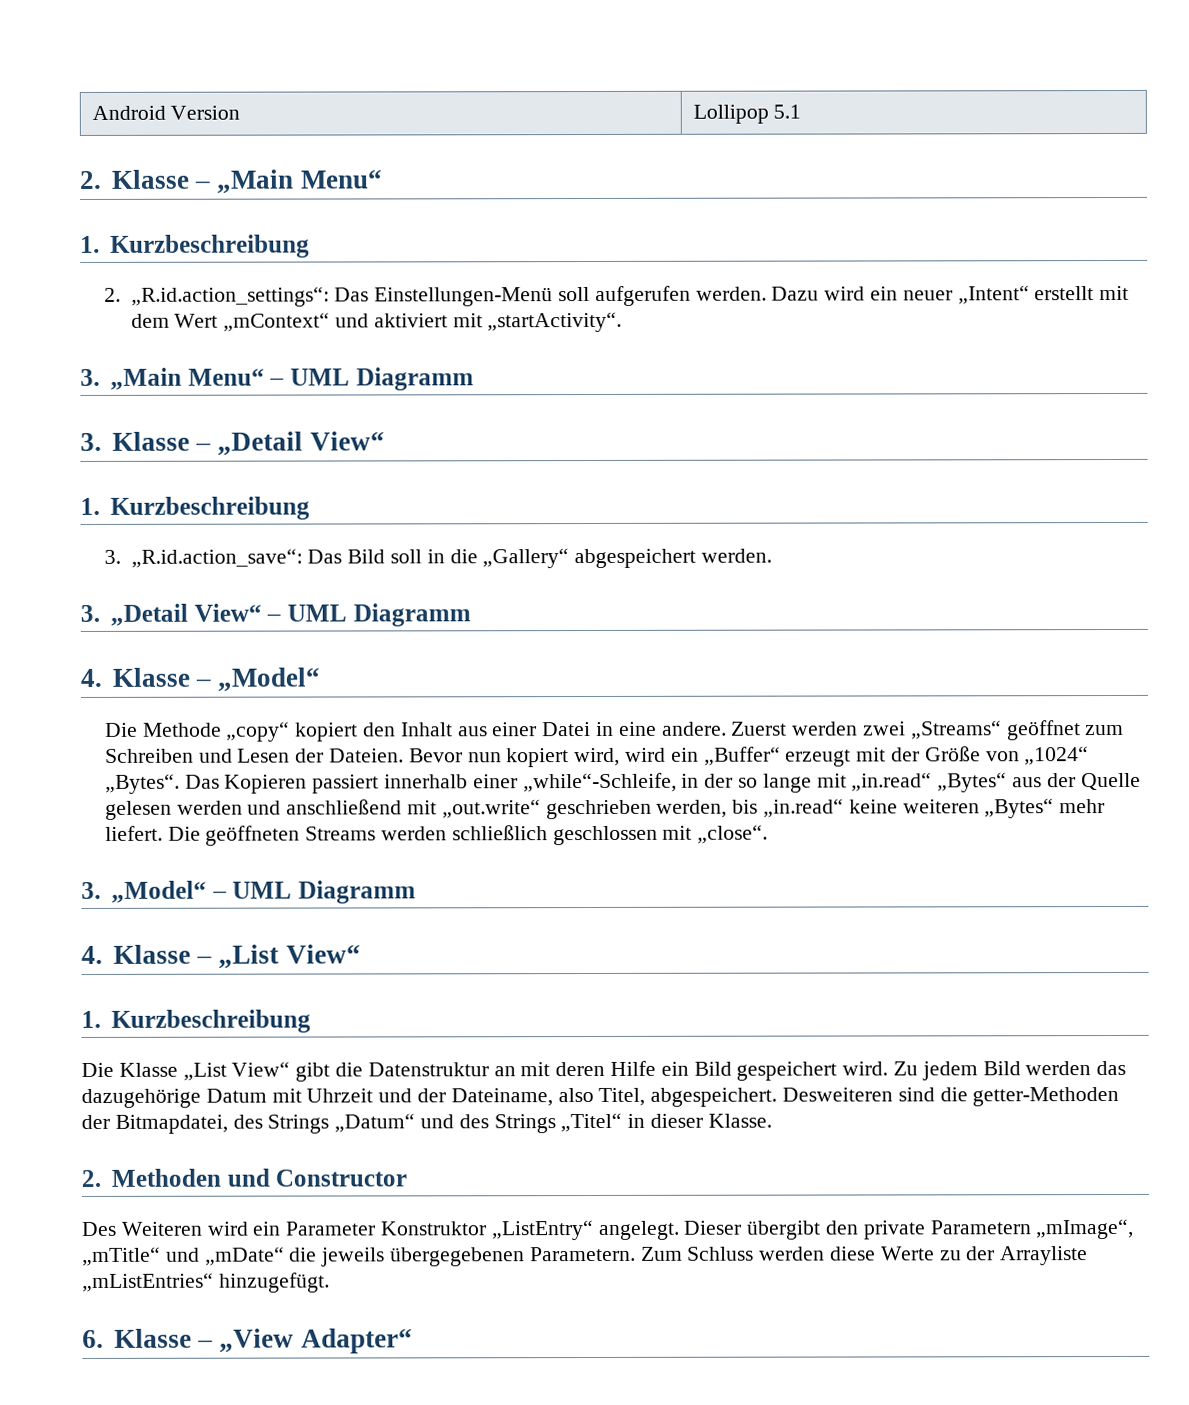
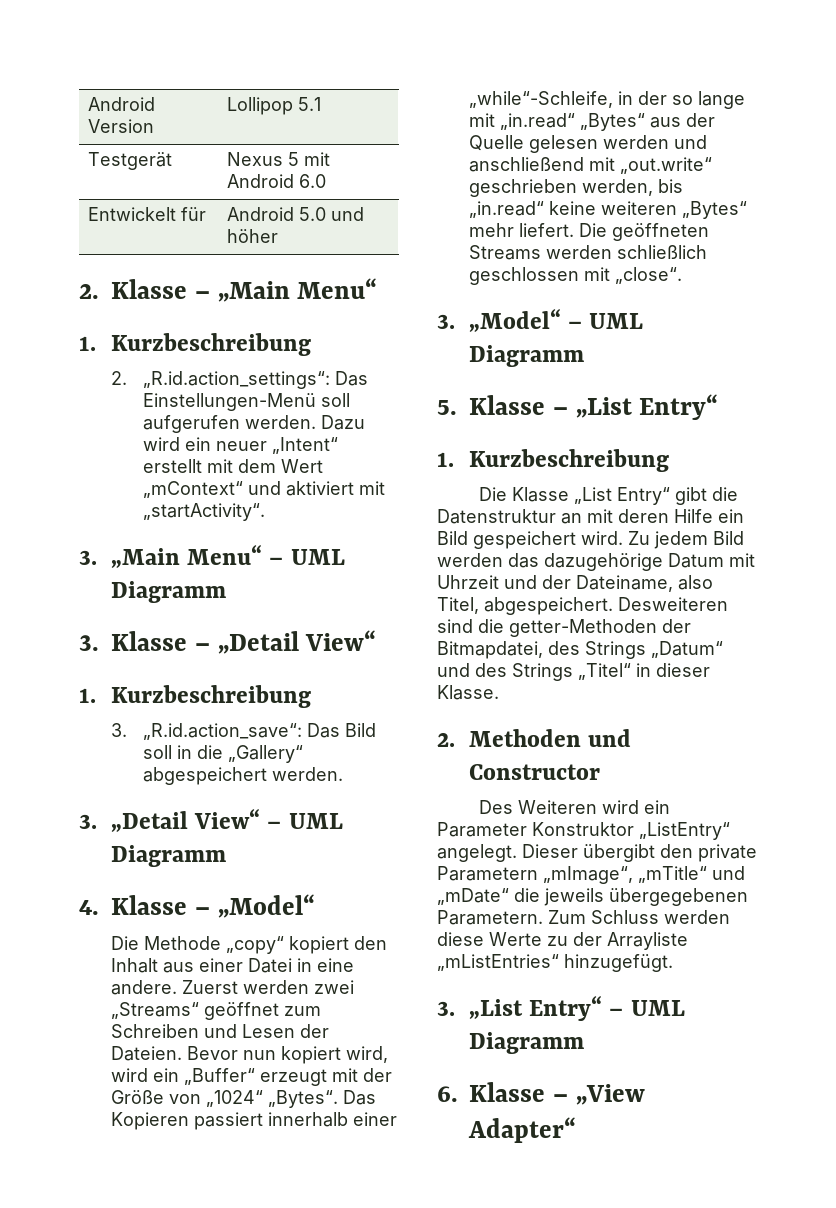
(802, 111) none -> [88,152,173,170] [227,152,331,166] [227,174,327,188] [88,207,207,221] [227,207,365,221] [227,229,279,243] // Testgerät | Nexus 5 mit Android 6.0 // Entwickelt für | Android 5.0 und höher
[81,945,103,964] 4. -> [437,400,457,415] 5.
[285,944,361,964] View“ -> [639,394,718,420] Entry“
[231,1061,291,1077] View“ -> [616,487,670,505] Entry“
(330, 1282) none -> [437,996,685,1021] [468,1032,584,1054] // 3. „List Entry“ – UML Diagramm

